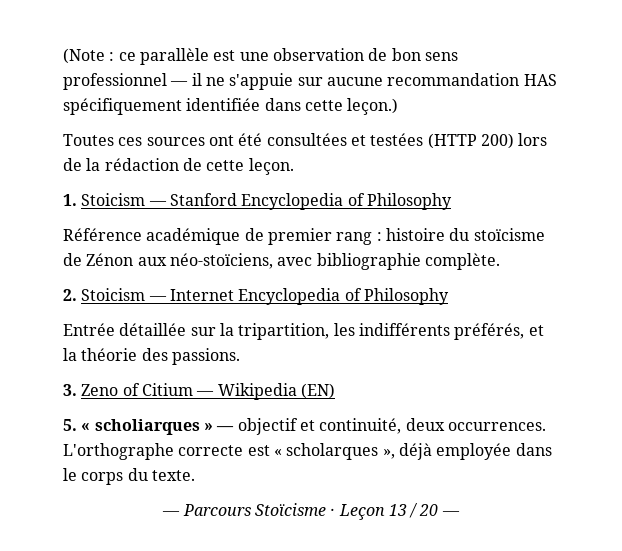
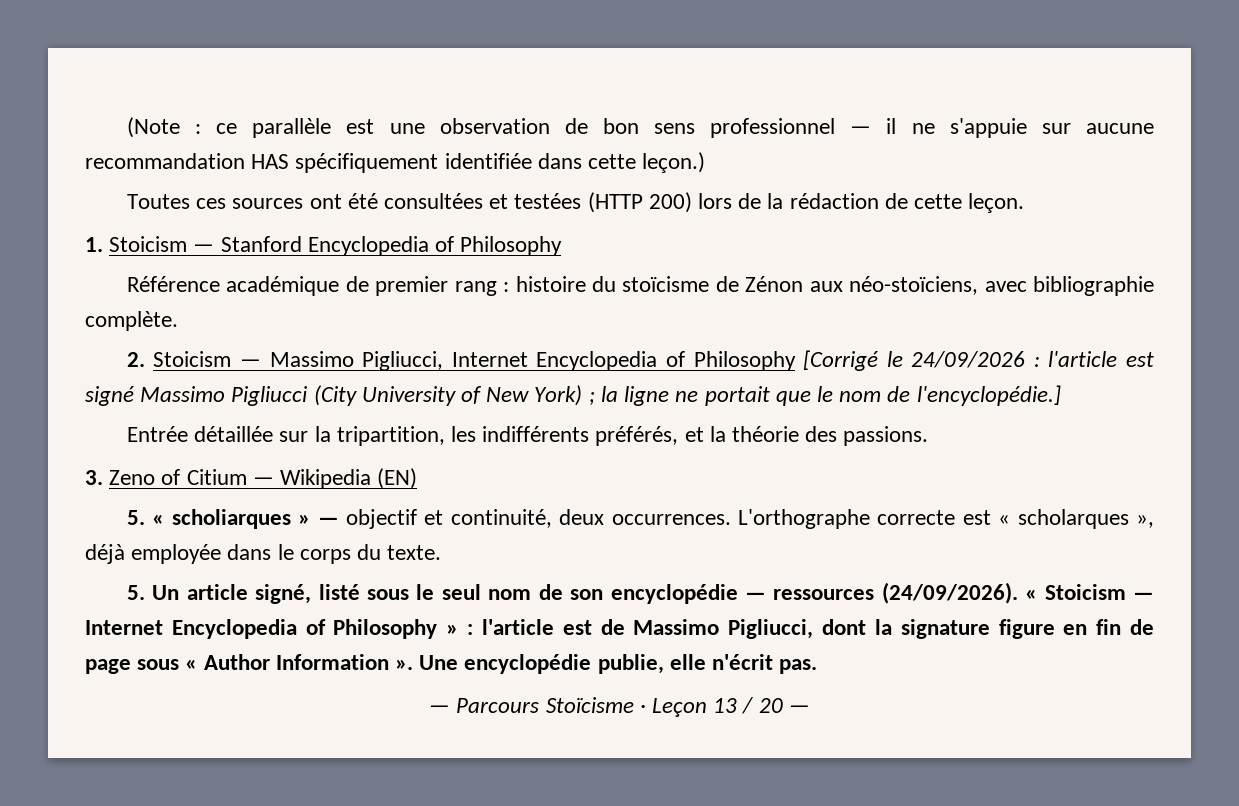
[169,288,449,305] Internet Encyclopedia of Philosophy -> [269,350,1154,371] [85,385,1061,406] Massimo Pigliucci, Internet Encyclopedia of Philosophy [Corrigé le 24/09/2026 : l'article est signé Massimo Pigliucci (City University of New York) ; la ligne ne portait que le nom de l'encyclopédie.]
(195, 475) none -> [126,582,1155,604] [85,619,1155,639] [85,654,818,674] // 5. Un article signé, listé sous le seul nom de son encyclopédie — ressources (24/09/2026). « Stoicism — Internet Encyclopedia of Philosophy » : l'article est de Massimo Pigliucci, dont la signature figure en fin de page sous « Author Information ». Une encyclopédie publie, elle n'écrit pas.

